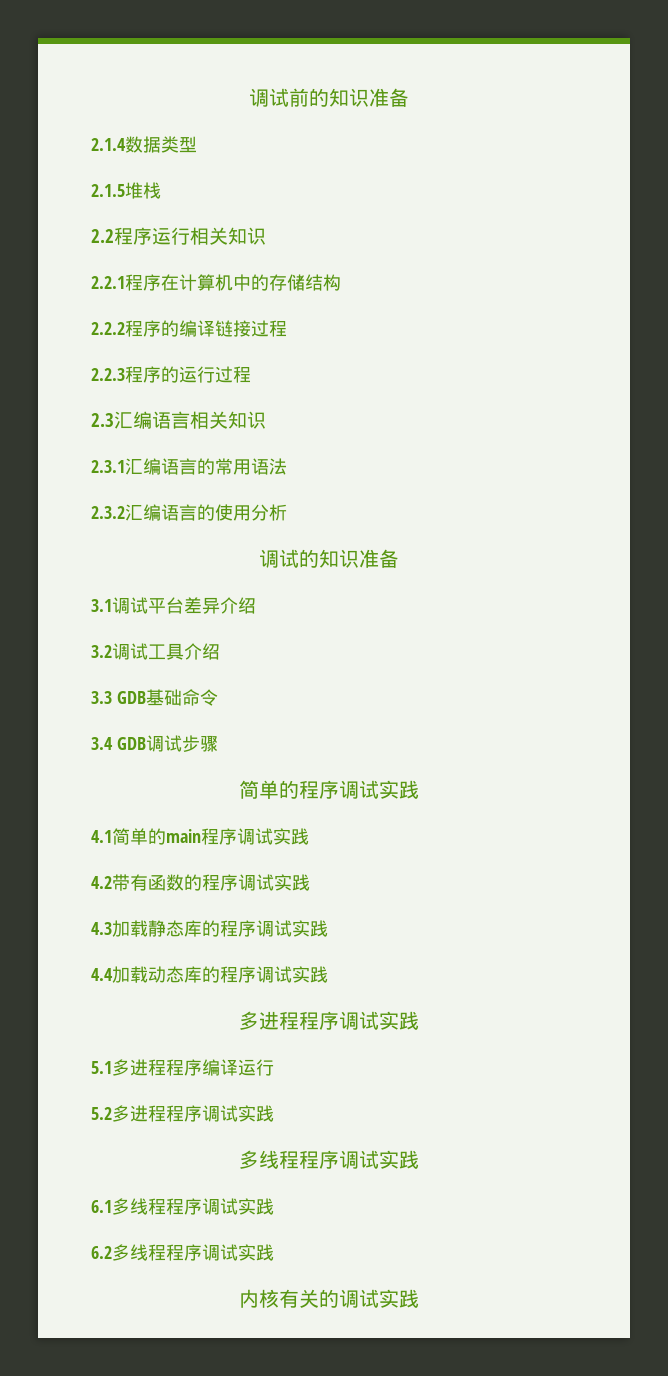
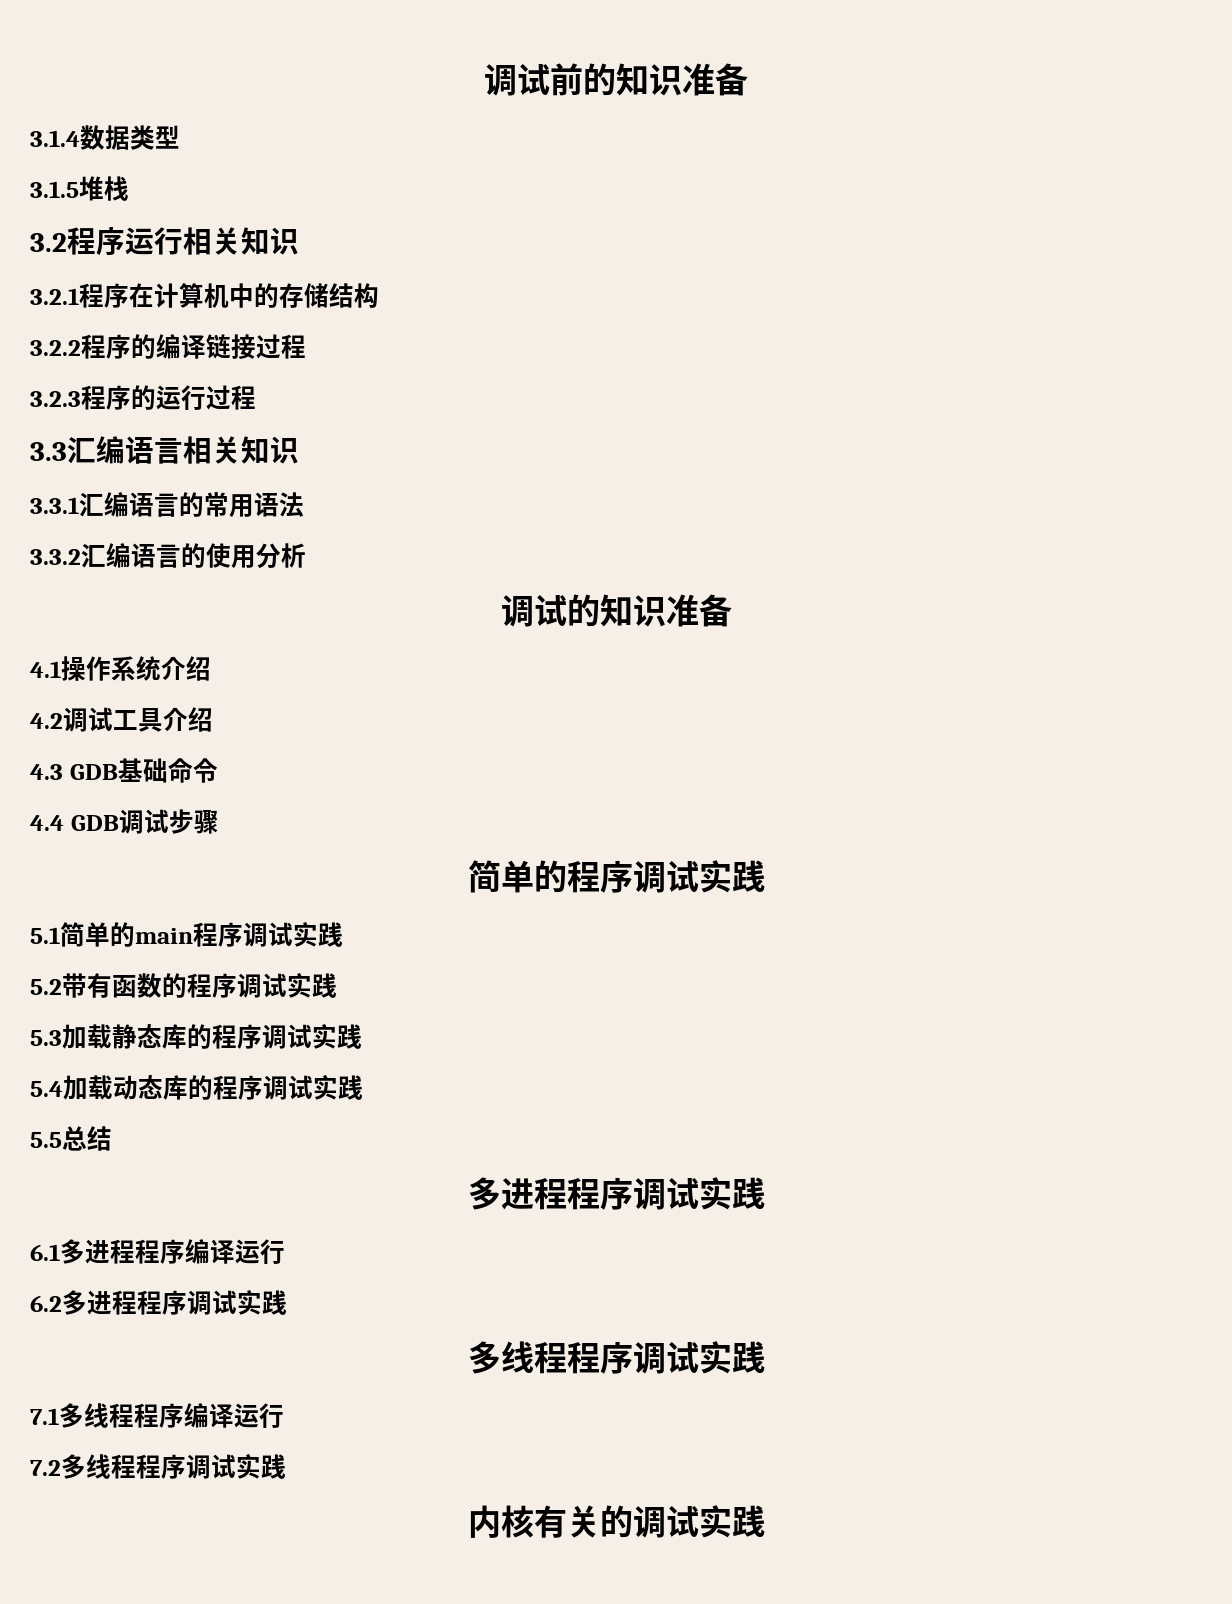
[91,138,126,151] 2.1.4 -> [30,130,80,147] 3.1.4
[91,184,125,197] 2.1.5 -> [30,181,79,198] 3.1.5
[91,229,114,243] 2.2 -> [30,233,67,252] 3.2
[91,276,125,289] 2.2.1 -> [30,288,79,305] 3.2.1
[91,322,125,335] 2.2.2 -> [30,340,81,356] 3.2.2
[91,368,125,381] 2.2.3 -> [30,391,81,407] 3.2.3
[91,413,114,427] 2.3 -> [30,442,67,461] 3.3
[91,460,125,473] 2.3.1 -> [30,497,79,514] 3.3.1
[91,506,125,519] 2.3.2 -> [30,549,81,565] 3.3.2
[91,597,256,614] [91,645,112,658] 3.1调试平台差异介绍 // 3.2 -> [30,656,211,681] [30,713,63,729] 4.1操作系统介绍 // 4.2
[91,691,112,704] 3.3 -> [30,764,63,780] 4.3
[91,737,113,750] 3.4 -> [30,815,64,831] 4.4
[91,830,112,843] 4.1 -> [30,927,60,944] 5.1
[91,876,112,889] 4.2 -> [30,979,62,995] 5.2
[91,922,112,935] 4.3 -> [30,1030,62,1046] 5.3
[91,968,113,981] 4.4 -> [30,1081,63,1097] 5.4
[238,1011,419,1030] [91,1061,112,1074] // 多进程程序调试实践 // 5.1 -> [30,1126,112,1151] [467,1177,765,1210] [30,1244,60,1261] // 5.5总结 // 多进程程序调试实践 // 6.1
[91,1107,112,1120] 5.2 -> [30,1295,62,1312] 6.2
[91,1198,274,1215] [91,1246,112,1259] 6.1多线程程序调试实践 // 6.2 -> [30,1403,284,1429] [30,1460,61,1476] 7.1多线程程序编译运行 // 7.2

